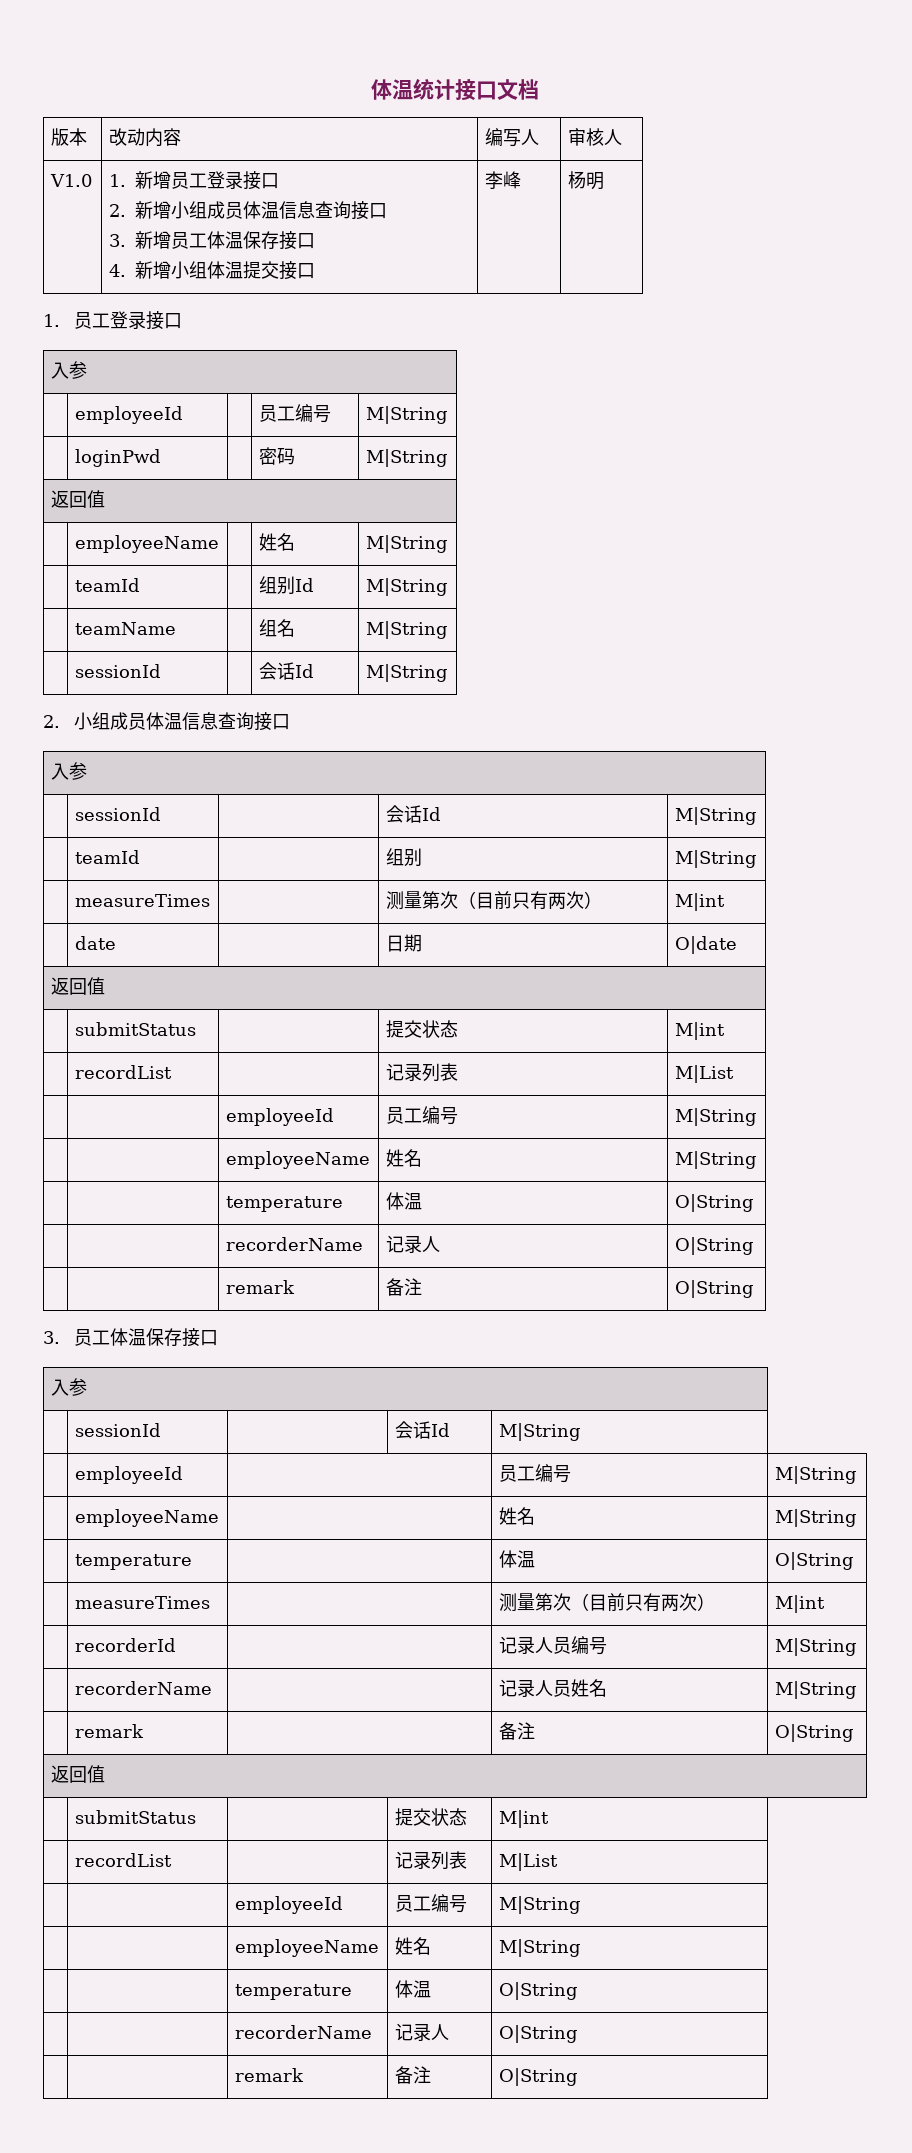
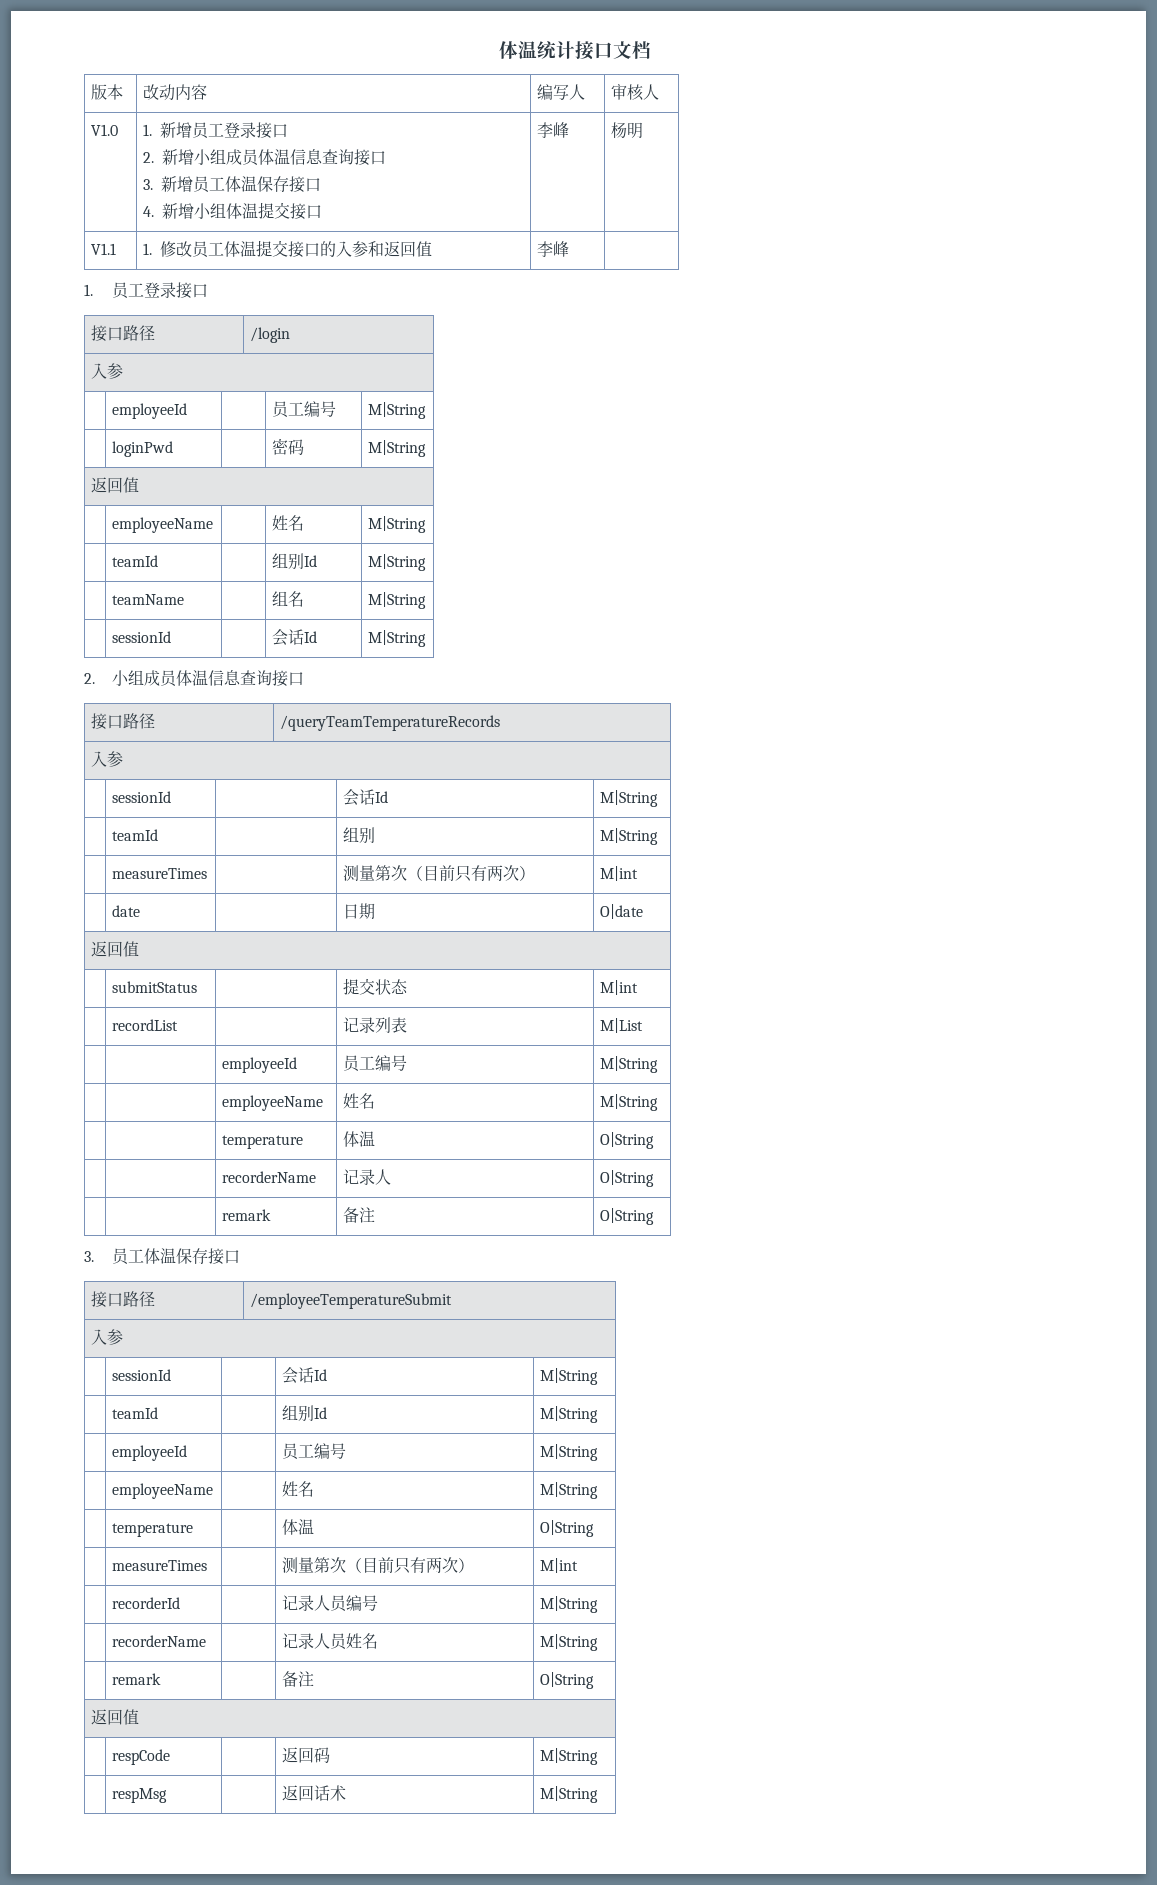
(604, 181) none -> [90,243,116,255] [142,240,432,258] [536,241,569,257] // V1.1 | 1.修改员工体温提交接口的入参和返回值 | 李峰 |
(182, 321) none -> [90,325,155,342] [249,327,290,343] // 接口路径 | /login
(290, 722) none -> [90,713,155,730] [279,715,500,731] // 接口路径 | /queryTeamTemperatureRecords
[50,1378,87,1396] [74,1423,161,1437] [394,1421,450,1439] [498,1423,581,1441] // 入参 // | sessionId | | 会话Id | M|String -> [90,1291,155,1308] [249,1293,452,1309] [90,1329,123,1345] [111,1369,171,1381] [281,1367,327,1384] [539,1368,598,1385] [111,1407,158,1419] [281,1405,327,1421] [539,1406,598,1423] // 接口路径 | /employeeTemperatureSubmit // 入参 // | sessionId | | 会话Id | M|String // | teamId | | 组别Id | M|String
[74,1810,196,1824] [394,1808,467,1826] [498,1810,549,1828] [74,1853,172,1867] [394,1851,467,1870] [498,1853,558,1871] [234,1896,343,1914] [394,1894,467,1913] [498,1896,581,1914] [234,1939,379,1957] [394,1937,431,1955] [498,1939,581,1957] [234,1984,352,2000] [394,1980,431,1998] [498,1982,578,2000] [234,2025,372,2039] [394,2023,449,2041] [498,2025,578,2043] [234,2068,304,2082] [394,2066,431,2084] [498,2068,578,2086] submitStatus | | 提交状态 | M|int // | recordList | | 记录列表 | M|List // | | employeeId | 员工编号 | M|String // | | employeeName | 姓名 | M|String // | | temperature | 体温 | O|String // | | recorderName | 记录人 | O|String // | | remark | 备注 | O|String -> [111,1749,170,1765] [281,1747,330,1763] [539,1748,598,1765] [111,1788,167,1803] [281,1785,346,1801] [539,1786,598,1803] respCode | | 返回码 | M|String // | respMsg | | 返回话术 | M|String

